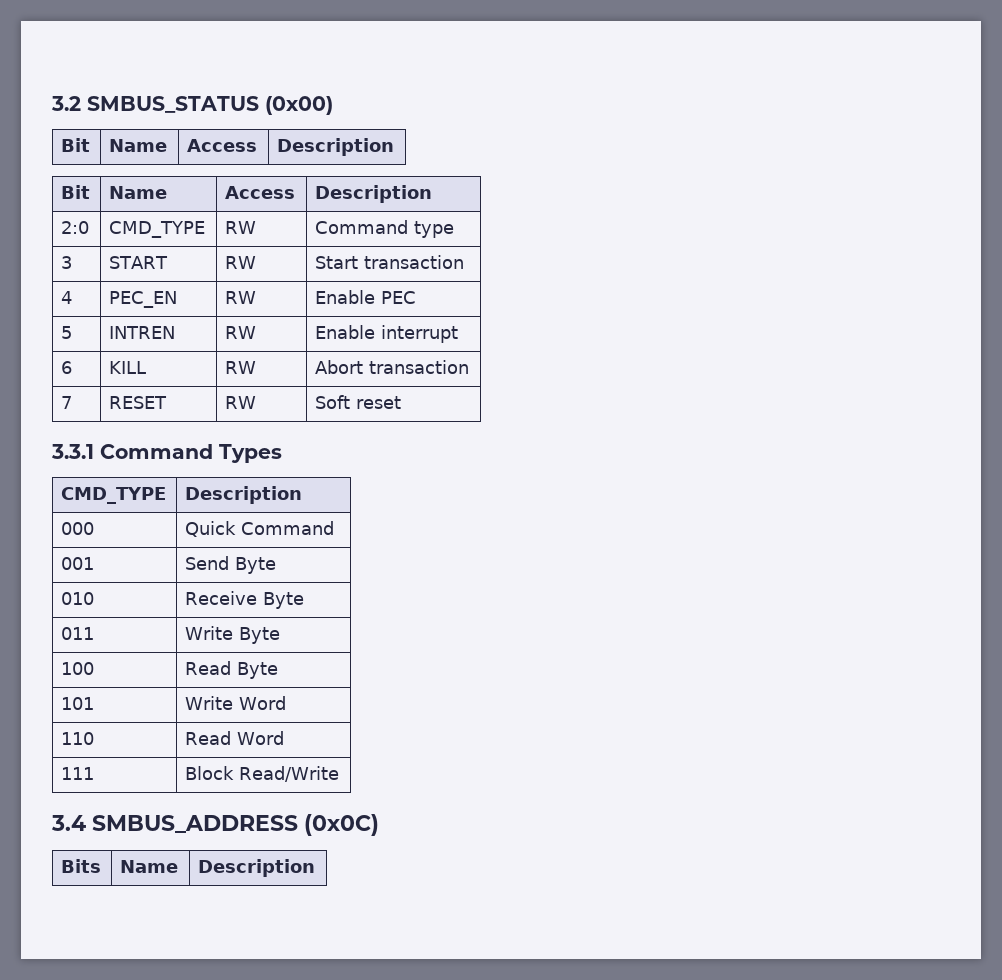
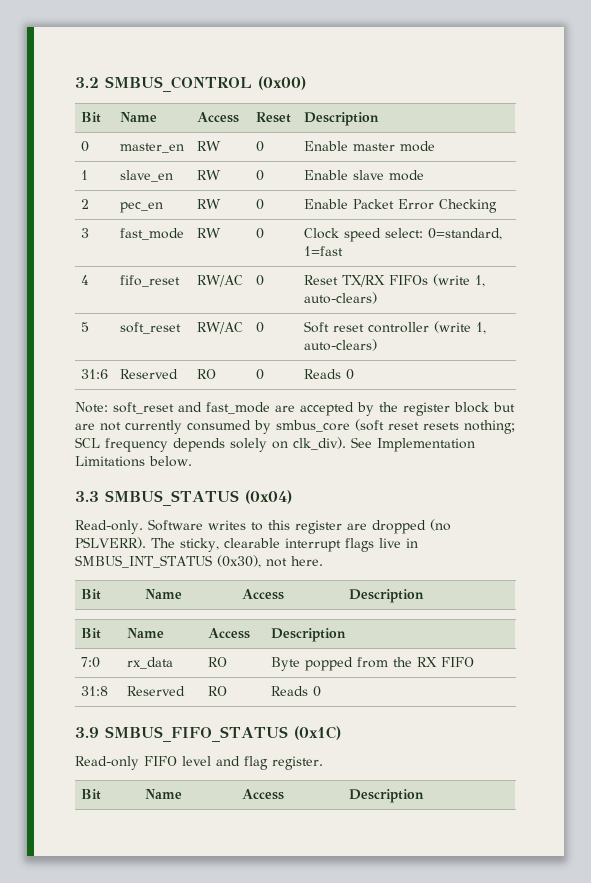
[87,96,333,115] SMBUS_STATUS (0x00) -> [105,76,306,92] [80,112,101,123] [119,112,157,122] [196,112,239,123] [255,112,291,123] [303,112,379,126] [80,141,89,152] [119,143,184,153] [196,141,221,151] [255,141,264,152] [303,141,435,152] [80,170,88,180] [119,170,173,182] [196,170,221,180] [255,170,264,181] [303,170,424,181] [80,199,89,209] [119,202,163,213] [196,199,221,209] [255,199,264,210] [303,199,497,213] [80,228,89,238] [119,228,184,240] [196,228,221,238] [255,228,264,239] [303,228,502,242] [303,246,343,256] [80,275,89,285] [119,275,180,287] [196,275,243,287] [255,275,264,286] [303,274,485,287] [303,292,377,304] [80,322,89,332] [119,322,181,334] [196,322,243,334] [255,322,264,333] [303,321,486,334] [303,339,377,351] [80,369,108,379] [119,369,178,379] [196,369,216,379] [255,369,264,380] [303,369,354,380] [75,402,515,416] [75,419,515,434] [75,437,475,452] [75,456,192,467] [75,490,292,506] [75,519,451,534] [75,537,418,552] [75,555,323,568] SMBUS_CONTROL (0x00) // Bit | Name | Access | Reset | Description // 0 | master_en | RW | 0 | Enable master mode // 1 | slave_en | RW | 0 | Enable slave mode // 2 | pec_en | RW | 0 | Enable Packet Error Checking // 3 | fast_mode | RW | 0 | Clock speed select: 0=standard, 1=fast // 4 | fifo_reset | RW/AC | 0 | Reset TX/RX FIFOs (write 1, auto-clears) // 5 | soft_reset | RW/AC | 0 | Soft reset controller (write 1, auto-clears) // 31:6 | Reserved | RO | 0 | Reads 0 // Note: soft_reset and fast_mode are accepted by the register block but are not currently consumed by smbus_core (soft reset resets nothing; SCL frequency depends solely on clk_div). See Implementation Limitations below. // 3.3 SMBUS_STATUS (0x04) // Read-only. Software writes to this register are dropped (no PSLVERR). The sticky, clearable interrupt flags live in SMBUS_INT_STATUS (0x30), not here.
[61,221,90,234] [109,221,206,238] [225,221,257,234] [315,220,455,238] [61,256,73,269] [109,256,169,269] [225,256,257,269] [315,255,465,269] [61,291,73,304] [109,291,178,308] [225,291,257,304] [315,290,417,304] [61,326,73,339] [109,326,176,339] [225,326,257,339] [315,325,459,343] [61,361,73,374] [109,361,147,374] [225,361,257,374] [315,360,470,374] [61,396,73,409] [109,396,168,409] [225,396,257,409] [315,395,402,409] [51,444,282,463] [61,487,167,504] [185,486,303,504] [61,522,95,535] [185,521,335,537] [61,557,95,570] [185,556,277,574] [61,592,95,605] [185,591,305,609] [61,627,95,640] [185,626,281,644] [61,662,95,675] [185,661,279,679] [61,697,95,710] [185,696,287,710] [61,732,95,745] [185,731,285,745] [61,767,95,780] [185,766,340,782] [51,814,379,836] [61,859,102,873] [120,860,179,873] 2:0 | CMD_TYPE | RW | Command type // 3 | START | RW | Start transaction // 4 | PEC_EN | RW | Enable PEC // 5 | INTREN | RW | Enable interrupt // 6 | KILL | RW | Abort transaction // 7 | RESET | RW | Soft reset // 3.3.1 Command Types // CMD_TYPE | Description // 000 | Quick Command // 001 | Send Byte // 010 | Receive Byte // 011 | Write Byte // 100 | Read Byte // 101 | Write Word // 110 | Read Word // 111 | Block Read/Write // 3.4 SMBUS_ADDRESS (0x0C) // Bits | Name -> [80,657,100,668] [126,657,173,669] [207,657,227,667] [270,657,474,671] [80,686,108,696] [126,686,185,696] [207,686,227,696] [270,686,321,697] [75,726,341,742] [75,756,323,770] [80,789,101,800] [144,789,182,799] [241,789,284,800] 7:0 | rx_data | RO | Byte popped from the RX FIFO // 31:8 | Reserved | RO | Reads 0 // 3.9 SMBUS_FIFO_STATUS (0x1C) // Read-only FIFO level and flag register. // Bit | Name | Access

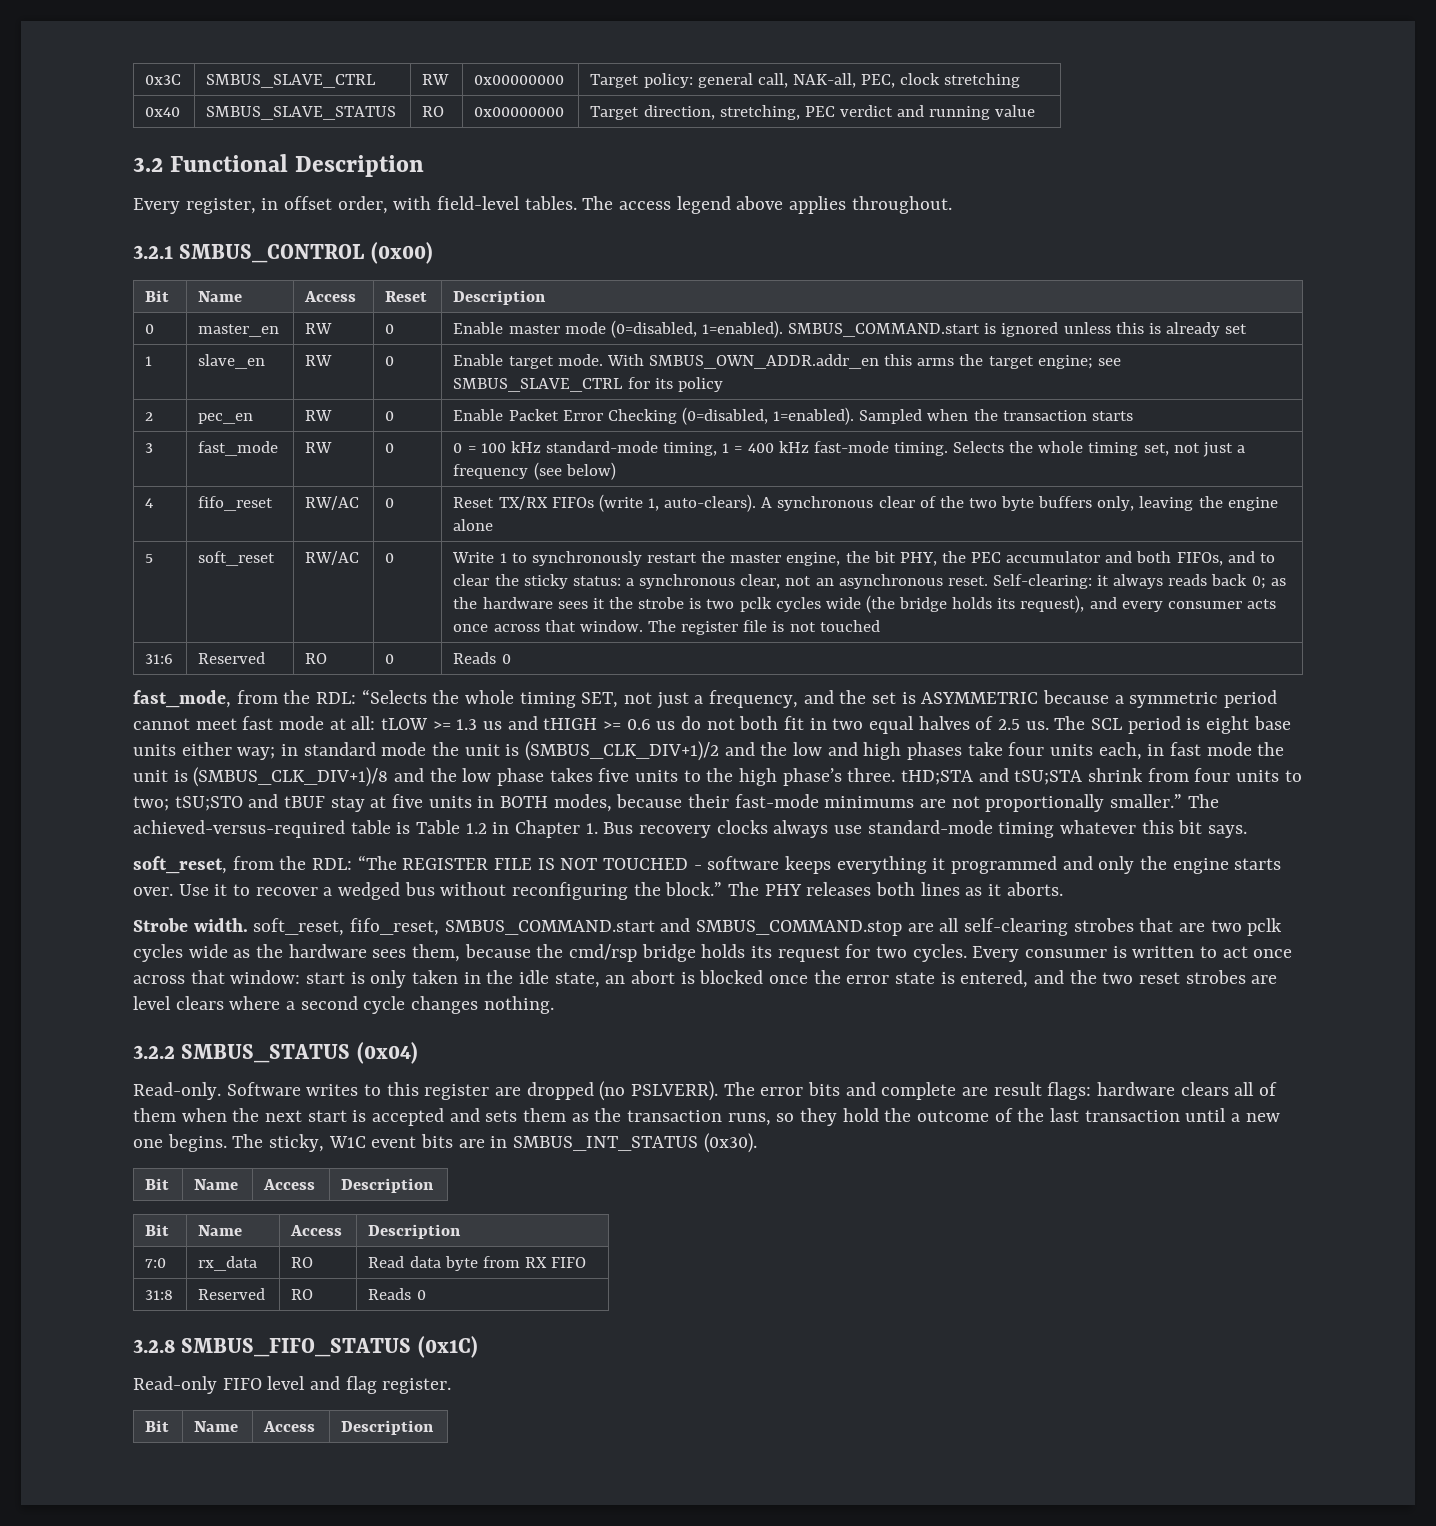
[75,77,99,88] 3.2 -> [145,74,182,85] [206,74,377,88] [422,74,450,85] [474,75,565,85] [590,73,1021,88] [145,107,181,117] [206,106,397,120] [422,106,445,117] [474,107,565,117] [590,105,1036,120] [133,154,425,177] [133,196,952,214] [133,245,173,259] 0x3C | SMBUS_SLAVE_CTRL | RW | 0x00000000 | Target policy: general call, NAK-all, PEC, clock stretching // 0x40 | SMBUS_SLAVE_STATUS | RO | 0x00000000 | Target direction, stretching, PEC verdict and running value // 3.2 Functional Description // Every register, in offset order, with field-level tables. The access legend above applies throughout. // 3.2.1
(435, 146) none -> [610,320,1248,338] (0=disabled, 1=enabled). SMBUS_COMMAND.start is ignored unless this is already set
[352,170,424,181] slave mode -> [508,354,1121,369] [453,377,723,392] target mode. With SMBUS_OWN_ADDR.addr_en this arms the target engine; see SMBUS_SLAVE_CTRL for its policy
[80,228,89,238] [119,228,184,240] [196,228,221,238] [255,228,264,239] [303,228,502,242] [303,246,343,256] // 3 | fast_mode | RW | 0 | Clock speed select: 0=standard, 1=fast -> [682,407,1133,425] [145,443,154,453] [198,441,279,456] [305,442,333,453] [385,443,395,453] [453,441,1245,457] [453,462,616,480] (0=disabled, 1=enabled). Sampled when the transaction starts // 3 | fast_mode | RW | 0 | 0 = 100 kHz standard-mode timing, 1 = 400 kHz fast-mode timing. Selects the whole timing set, not just a frequency (see below)
[303,292,377,304] [80,322,89,332] [119,322,181,334] [196,322,243,334] [255,322,264,333] [303,321,486,334] [303,339,377,351] auto-clears) // 5 | soft_reset | RW/AC | 0 | Soft reset controller (write 1, auto-clears) -> [664,494,1278,512] [453,519,494,531] [145,554,154,563] [198,551,276,566] [305,551,360,565] [385,553,395,563] [452,551,1275,566] [453,574,1286,589] [453,595,1276,613] [453,620,880,635] auto-clears). A synchronous clear of the two byte buffers only, leaving the engine alone // 5 | soft_reset | RW/AC | 0 | Write 1 to synchronously restart the master engine, the bit PHY, the PEC accumulator and both FIFOs, and to clear the sticky status: a synchronous clear, not an asynchronous reset. Self-clearing: it always reads back 0; as the hardware sees it the strobe is two pclk cycles wide (the bridge holds its request), and every consumer acts once across that window. The register file is not touched
[75,402,515,416] [75,419,515,434] [75,437,475,452] [75,456,192,467] [75,491,99,502] Note: soft_reset and fast_mode are accepted by the register block but are not currently consumed by smbus_core (soft reset resets nothing; SCL frequency depends solely on clk_div). See Implementation Limitations below. // 3.3 -> [133,689,1278,709] [133,716,1291,734] [133,741,1285,761] [133,767,1302,787] [133,794,1219,812] [133,820,1248,838] [133,855,1282,874] [133,882,1063,900] [133,918,1283,936] [133,944,1293,962] [133,970,1278,988] [133,996,554,1014] [133,1045,175,1059] fast_mode, from the RDL: “Selects the whole timing SET, not just a frequency, and the set is ASYMMETRIC because a symmetric period cannot meet fast mode at all: tLOW >= 1.3 us and tHIGH >= 0.6 us do not both fit in two equal halves of 2.5 us. The SCL period is eight base units either way; in standard mode the unit is (SMBUS_CLK_DIV+1)/2 and the low and high phases take four units each, in fast mode the unit is (SMBUS_CLK_DIV+1)/8 and the low phase takes five units to the high phase’s three. tHD;STA and tSU;STA shrink from four units to two; tSU;STO and tBUF stay at five units in BOTH modes, because their fast-mode minimums are not proportionally smaller.” The achieved-versus-required table is Table 1.2 in Chapter 1. Bus recovery clocks always use standard-mode timing whatever this bit says. // soft_reset, from the RDL: “The REGISTER FILE IS NOT TOUCHED - software keeps everything it programmed and only the engine starts over. Use it to recover a wedged bus without reconfiguring the block.” The PHY releases both lines as it aborts. // Strobe width. soft_reset, fifo_reset, SMBUS_COMMAND.start and SMBUS_COMMAND.stop are all self-clearing strobes that are two pclk cycles wide as the hardware sees them, because the cmd/rsp bridge holds its request for two cycles. Every consumer is written to act once across that window: start is only taken in the idle state, an abort is blocked once the error state is entered, and the two reset strobes are level clears where a second cycle changes nothing. // 3.2.2
[179,538,418,552] [75,555,323,568] sticky, clearable interrupt flags live in SMBUS_INT_STATUS (0x30), not here. -> [760,1082,1278,1100] [133,1108,1280,1126] [133,1133,757,1153] error bits and complete are result flags: hardware clears all of them when the next start is accepted and sets them as the transaction runs, so they hold the outcome of the last transaction until a new one begins. The sticky, W1C event bits are in SMBUS_INT_STATUS (0x30).
[270,657,412,671] Byte popped from the -> [368,1256,520,1271] Read data byte from
[75,727,99,738] 3.9 -> [133,1339,175,1353] 3.2.8

